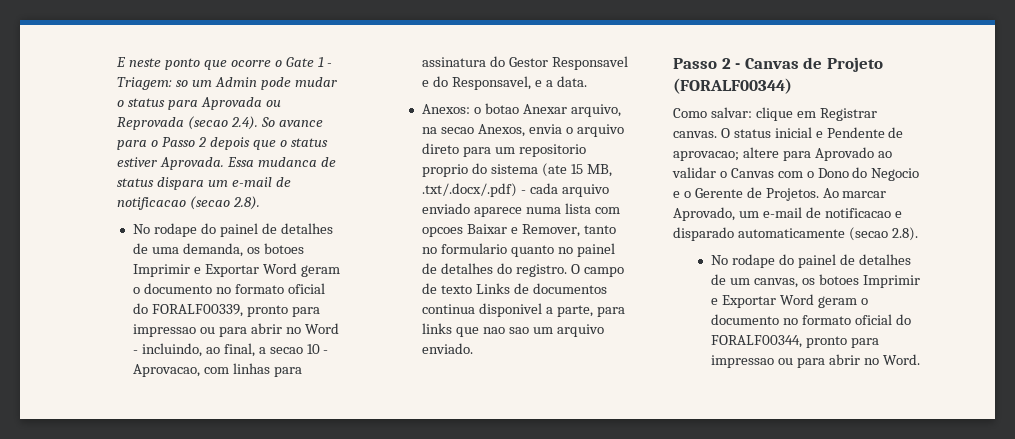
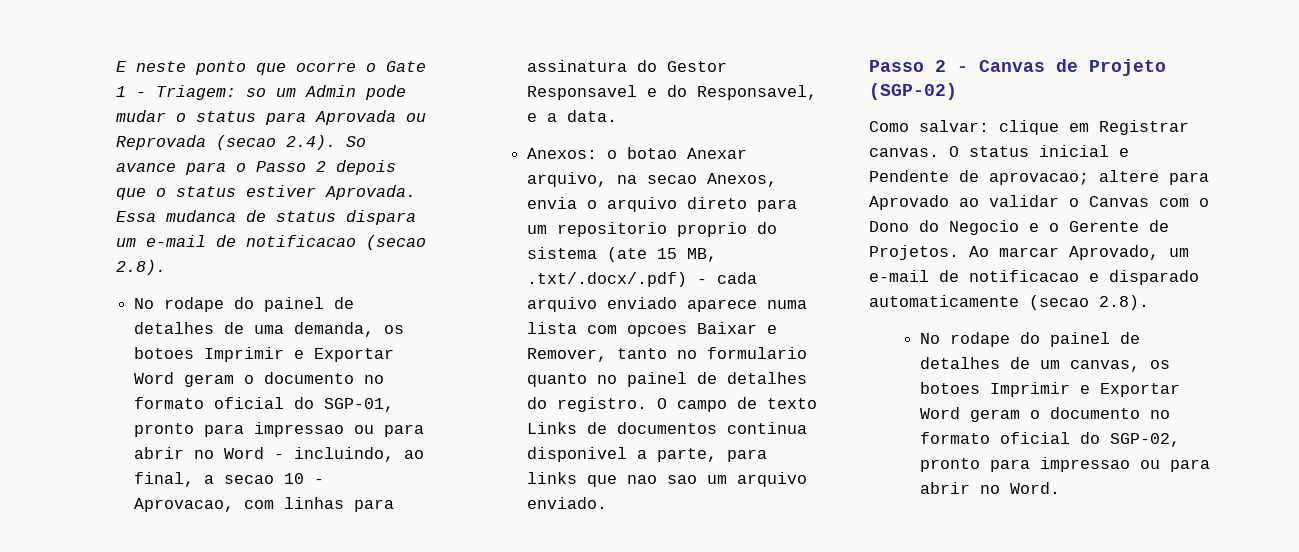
[151,304,243,317] FORALF00339, -> [323,398,394,412] SGP-01,
[673,78,792,94] (FORALF00344) -> [869,83,957,100] (SGP-02)
[711,335,803,348] FORALF00344, -> [1109,433,1180,447] SGP-02,

